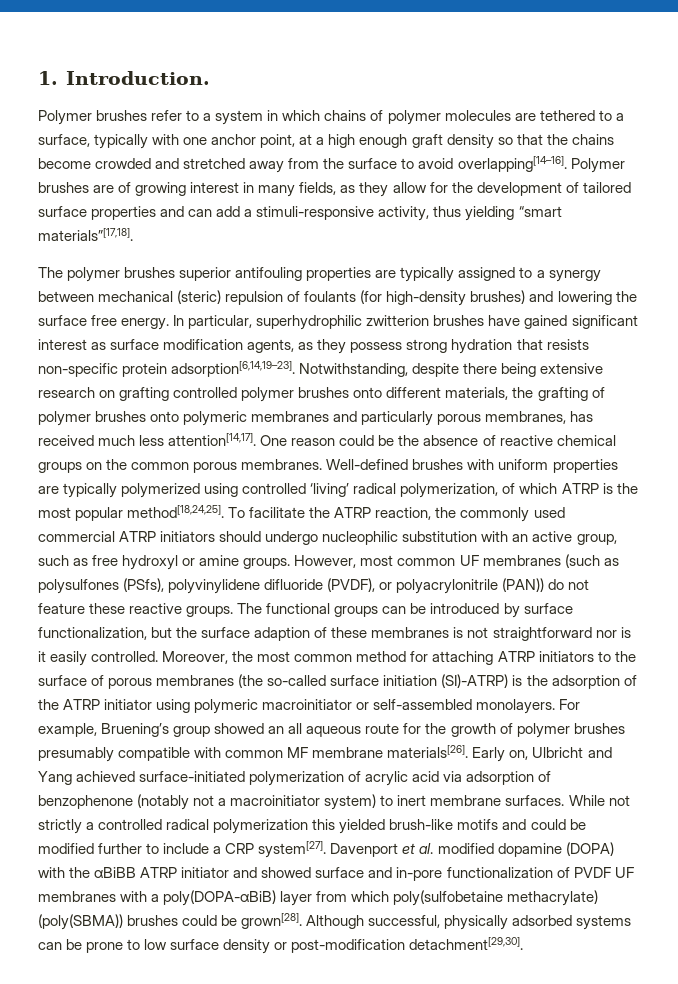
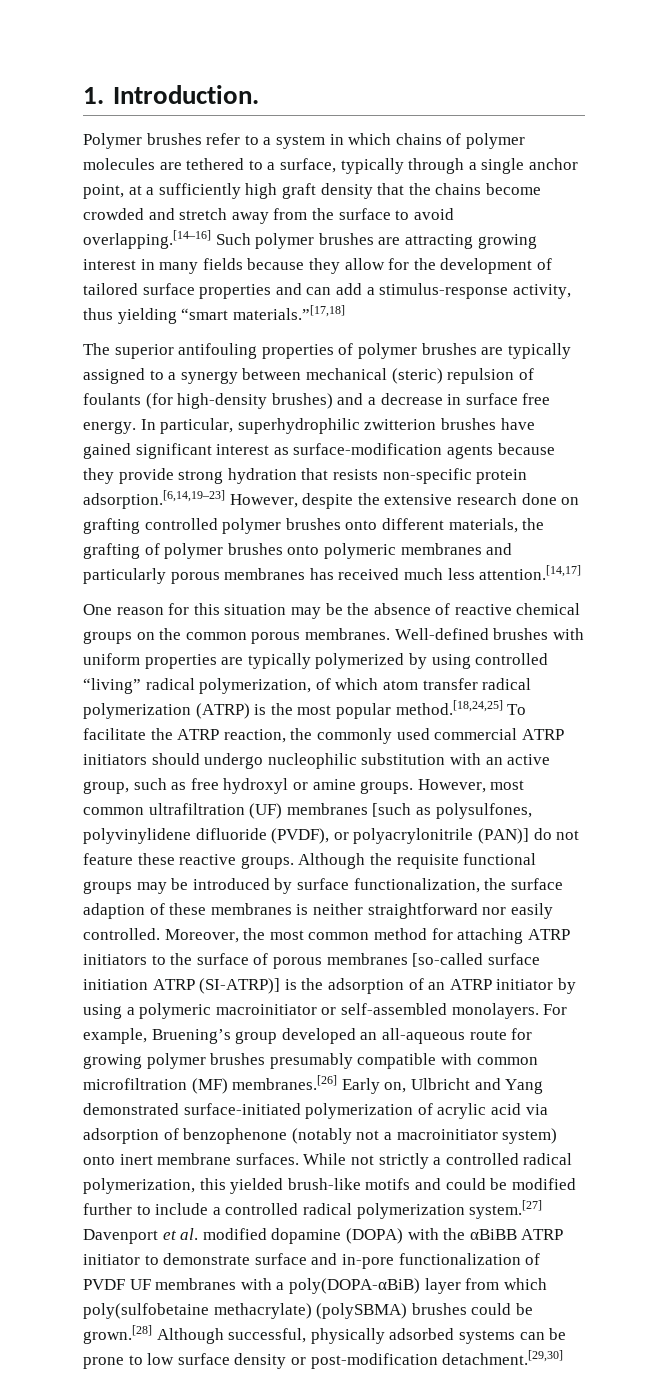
[152,134,208,145] with one -> [408,158,525,174] through a single
[328,134,408,148] high enough -> [158,183,278,199] sufficiently high
[497,137,513,145] so -> (373, 191) none
[183,158,246,169] stretched -> [179,208,228,220] stretch
[457,156,625,173] [38,182,132,193] overlapping[14–16]. Polymer brushes are of -> [83,230,473,249] overlapping.[14–16] Such polymer brushes are attracting
[299,182,356,195] fields, as -> [202,258,305,270] fields because
[256,206,375,220] stimuli-responsive -> [379,283,509,299] stimulus-response
[38,228,133,241] [38,267,176,282] materials”[17,18]. // The polymer brushes -> [232,305,345,320] [83,343,110,355] materials.”[17,18] // The
(372, 274) none -> [338,343,477,359] of polymer brushes
[557,291,637,305] lowering the -> [367,393,462,405] a decrease in
[110,339,403,354] surface modification agents, as they possess -> [293,443,555,459] [83,468,174,484] surface-modification agents because they provide
[171,361,537,377] adsorption[6,14,19–23]. Notwithstanding, despite there being -> [83,490,380,509] adsorption.[6,14,19–23] However, despite the
(95, 392) none -> [521,493,557,505] done
[485,411,567,424] membranes, -> [224,568,306,580] membranes
[168,433,257,446] attention[14,17]. -> [479,565,582,580] attention.[14,17] //
[339,435,375,446] could -> [168,603,321,619] for this situation may
(201, 490) none -> [408,653,427,669] by
[310,483,350,497] ‘living’ -> [83,678,141,694] “living”
[561,483,599,494] ATRP -> [382,678,532,690] [83,703,250,719] atom transfer radical polymerization (ATRP)
[127,505,225,518] method[18,24,25]. -> [395,700,503,715] method.[18,24,25]
[459,554,619,568] [38,578,165,594] UF membranes (such as polysulfones (PSfs), -> [148,803,532,819] ultrafiltration (UF) membranes [such as polysulfones,
[502,578,545,592] (PAN)) -> [477,828,529,844] (PAN)]
[237,603,263,614] The -> [298,853,459,869] Although the requisite
[382,606,407,614] can -> [136,882,167,894] may
[151,627,173,638] but -> (480, 885) none
[467,627,489,638] not -> [312,903,363,915] neither
[620,627,631,638] [38,651,46,662] is it -> (507, 911) none
[238,674,509,688] (the so-called surface initiation (SI)-ATRP) -> [412,953,540,967] [83,978,281,994] [so-called surface initiation ATRP (SI-ATRP)]
[38,699,191,713] the ATRP initiator using -> [428,978,576,994] [83,1004,135,1019] an ATRP initiator by using a
[214,723,513,737] showed an all aqueous route for the growth of -> [281,1028,533,1044] [83,1054,142,1069] developed an all-aqueous route for growing
[287,745,469,758] MF membrane materials[26]. -> [83,1075,338,1094] microfiltration (MF) membranes.[26]
[76,771,136,782] achieved -> [83,1103,179,1115] demonstrated
[380,795,394,806] to -> [83,1155,115,1165] onto
[213,819,309,834] polymerization -> [83,1178,195,1194] polymerization,
[225,841,327,858] CRP system[27]. -> [225,1200,543,1219] controlled radical polymerization system.[27]
[233,867,312,878] and showed -> [144,1253,251,1265] to demonstrate
[38,914,123,930] (poly(SBMA)) -> [316,1303,408,1319] (polySBMA)
[241,913,303,929] grown[28]. -> [83,1325,152,1344] grown.[28]
[409,937,524,950] detachment[29,30]. -> [442,1350,564,1365] detachment.[29,30]

